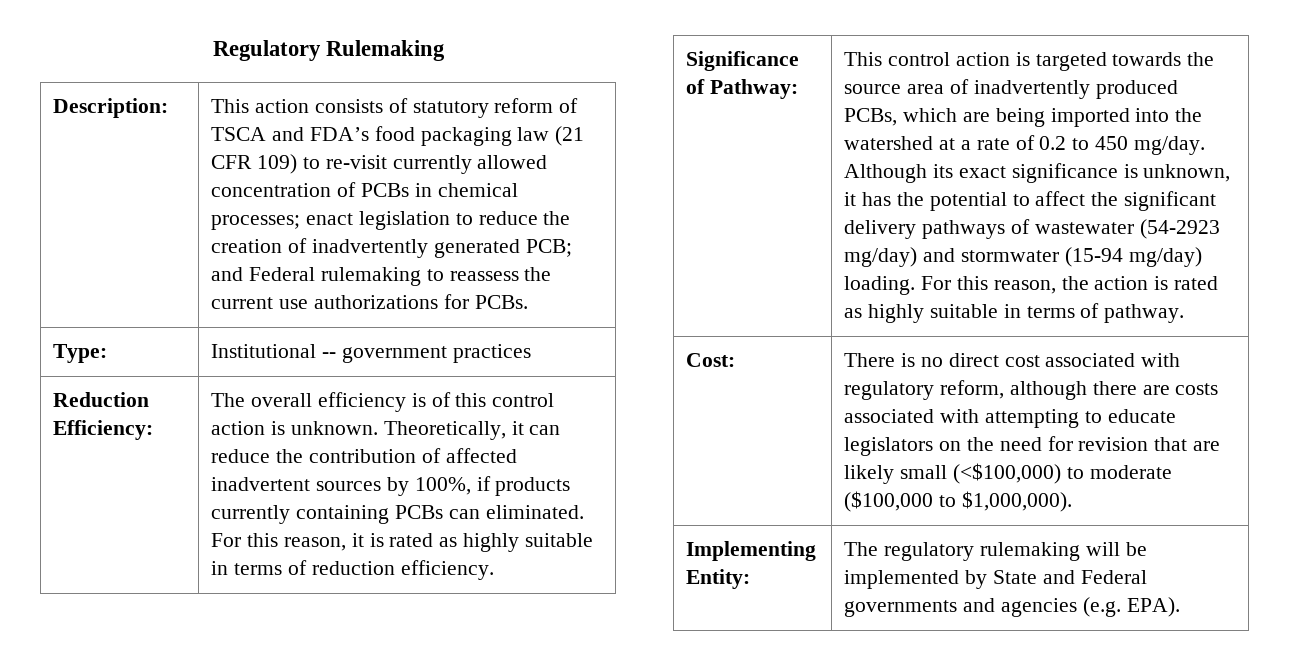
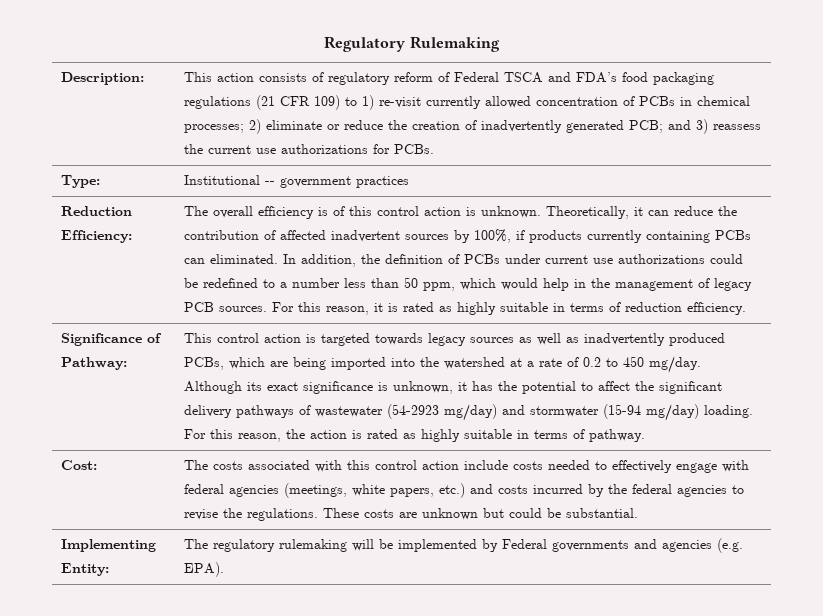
[412,101,489,118] statutory -> [328,72,391,85] regulatory
(579, 105) none -> [454,72,500,82] Federal
[517,127,550,141] law -> [184,96,252,109] regulations
(320, 163) none -> [362,95,375,110] 1)
[306,211,473,230] enact legislation to -> [249,119,341,134] 2) eliminate or
[249,267,444,286] Federal rulemaking to -> [696,119,709,134] 3)
(584, 512) none -> [283,254,744,267] [184,277,753,291] [184,302,268,312] In addition, the definition of PCBs under current use authorizations could be redefined to a number less than 50 ppm, which would help in the management of legacy PCB sources.
[1187,52,1215,66] [844,79,969,94] the source area of -> [428,333,580,346] legacy sources as well as
[844,353,1181,367] [844,380,1219,400] [844,409,1176,428] [844,436,1221,456] [844,463,1172,484] [844,491,1072,512] There is no direct cost associated with regulatory reform, although there are costs associated with attempting to educate legislators on the need for revision that are likely small (<$100,000) to moderate ($100,000 to $1,000,000). -> [184,460,750,473] [184,483,745,498] [184,508,639,521] The costs associated with this control action include costs needed to effectively engage with federal agencies (meetings, white papers, etc.) and costs incurred by the federal agencies to revise the regulations. These costs are unknown but could be substantial.
[992,570,1075,584] State and -> (499, 545) none

